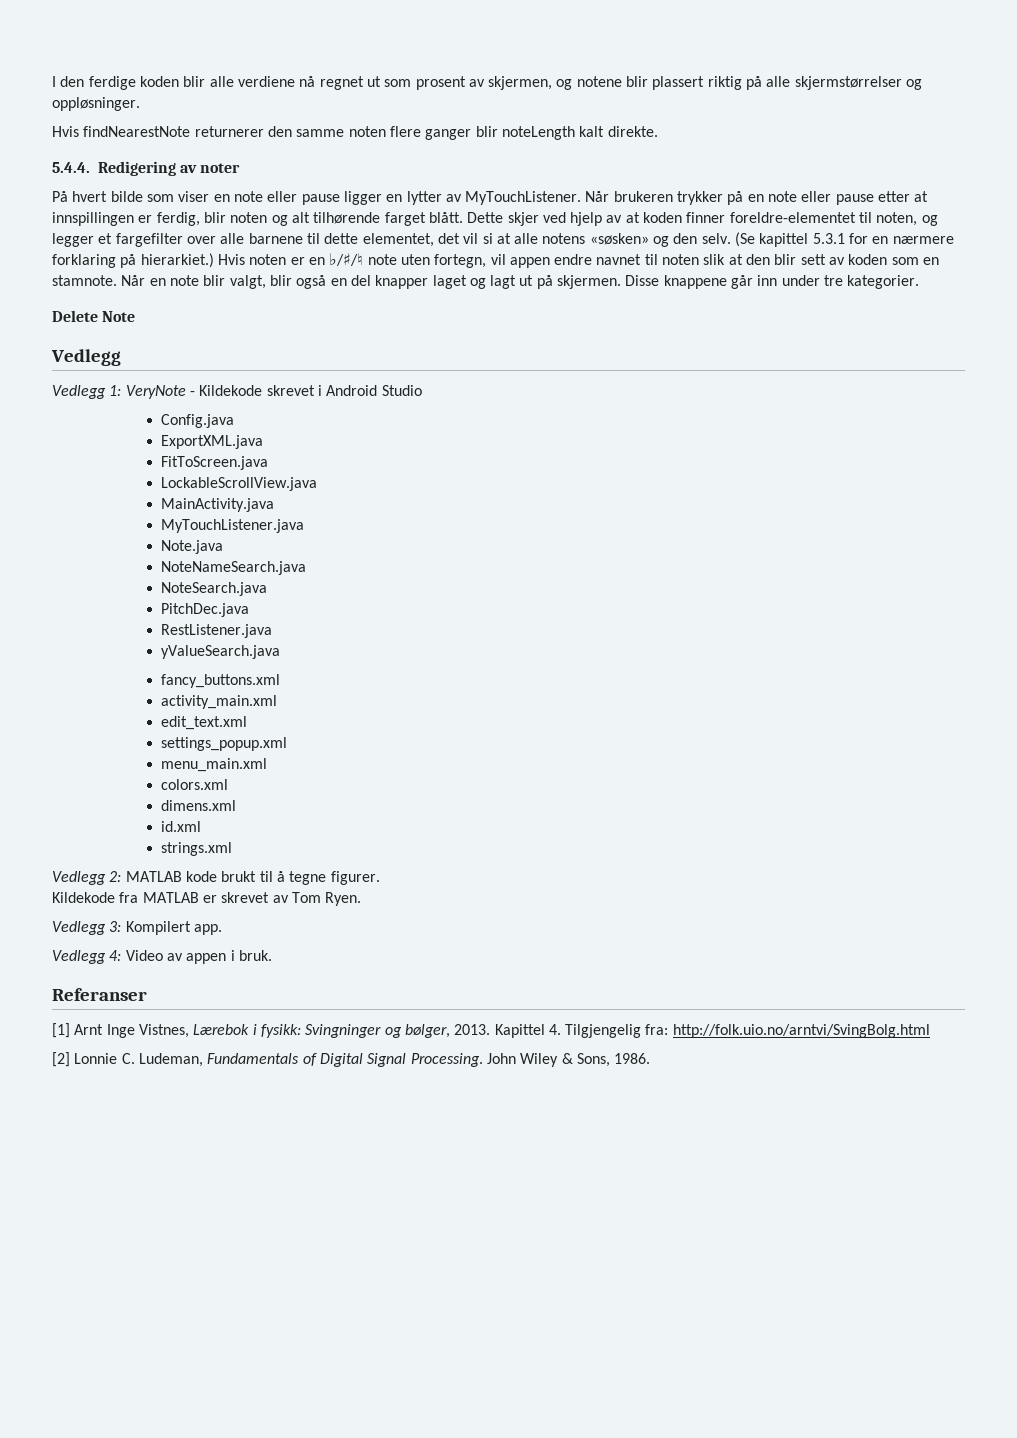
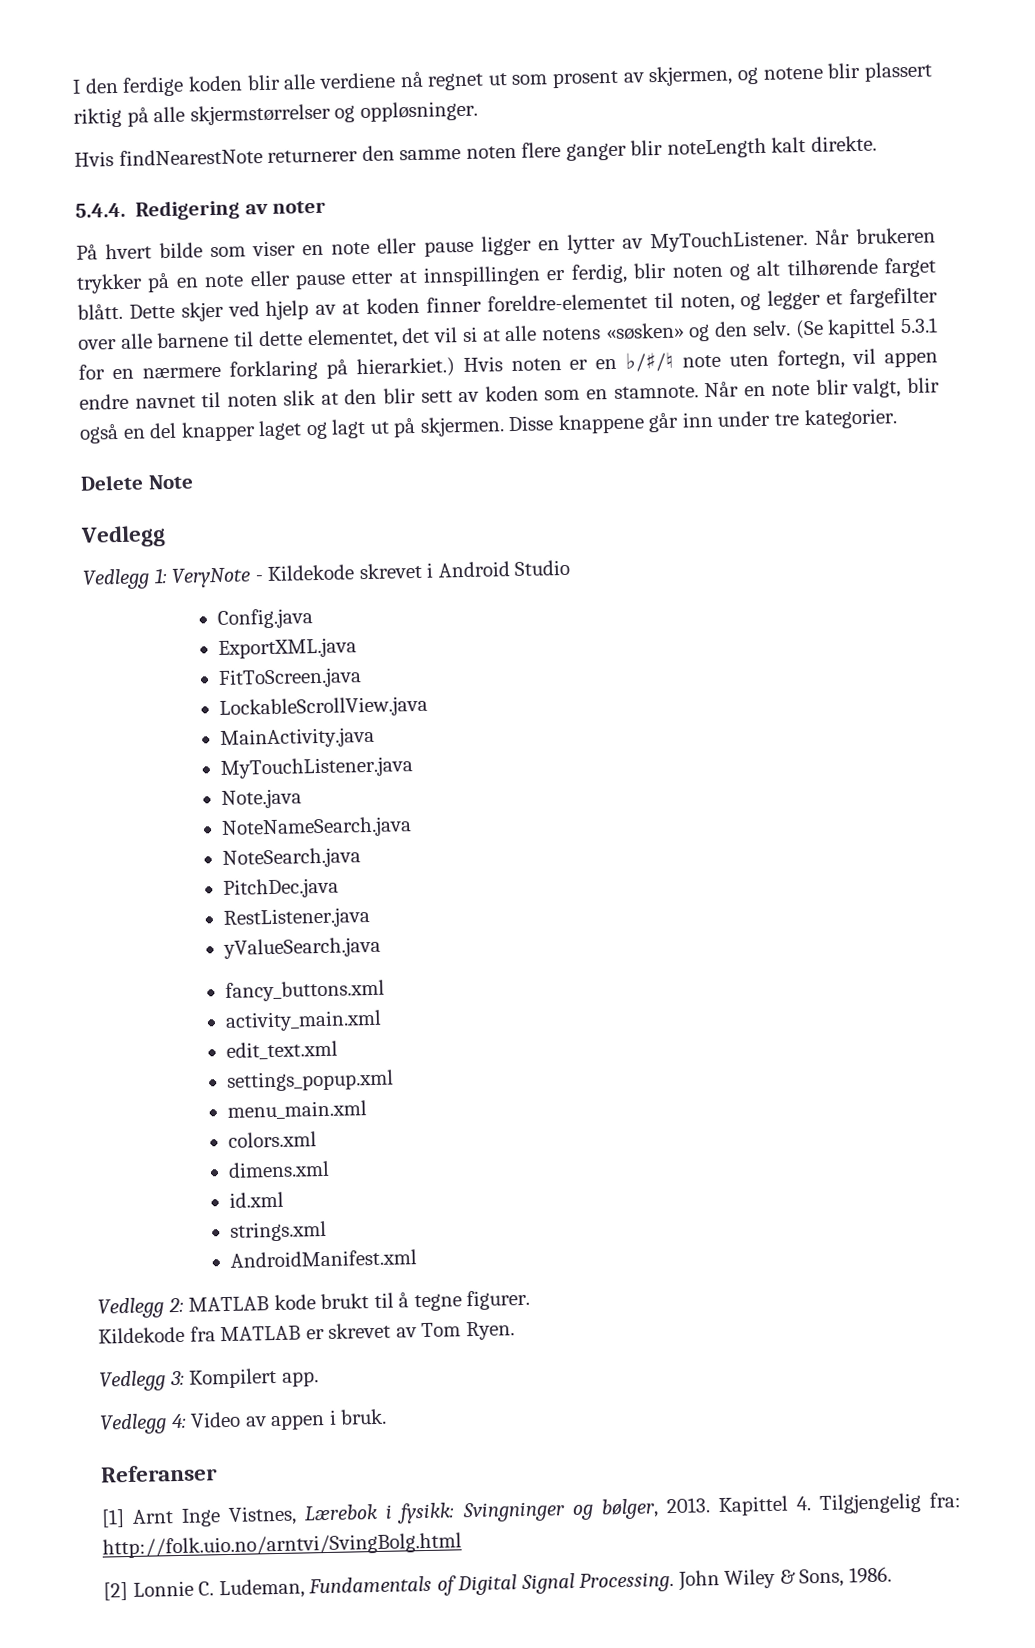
(233, 849) none -> [230,1249,418,1268] // AndroidManifest.xml

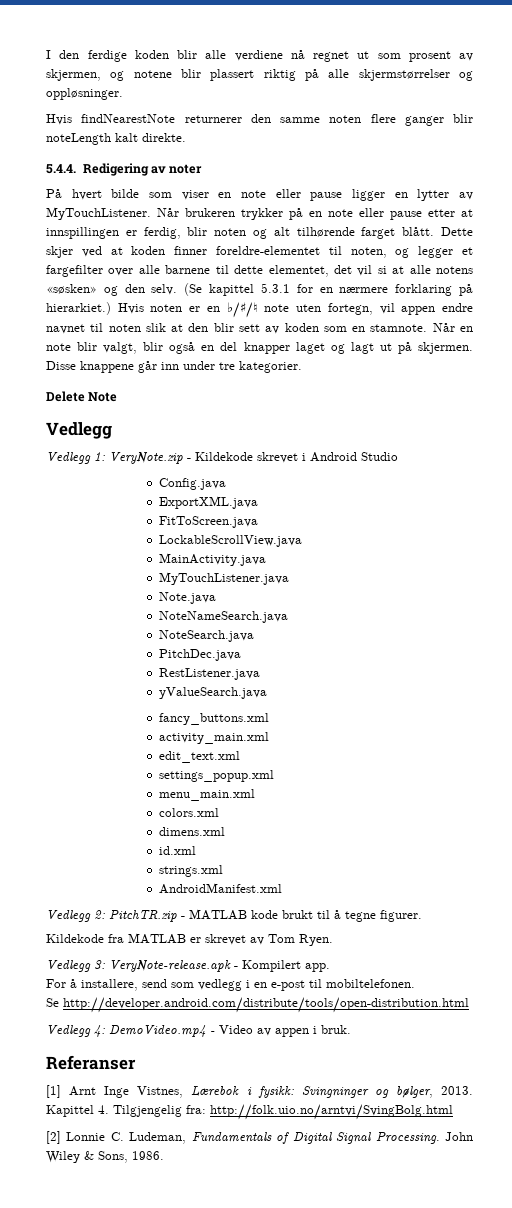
[265,300,337,320] hjelp av -> (102, 251) none
[171,567,252,588] VeryNote -> [109,452,183,464] VeryNote.zip
(184, 1305) none -> [109,910,185,922] PitchTR.zip -
(185, 1378) none -> [109,960,238,972] VeryNote-release.apk -
(319, 1379) none -> [46,979,415,991] [46,997,469,1013] // For å installere, send som vedlegg i en e-post til mobiltelefonen. // Se http://developer.android.com/distribute/tools/open-distribution.html
(187, 1421) none -> [109,1025,215,1037] DemoVideo.mp4 -

